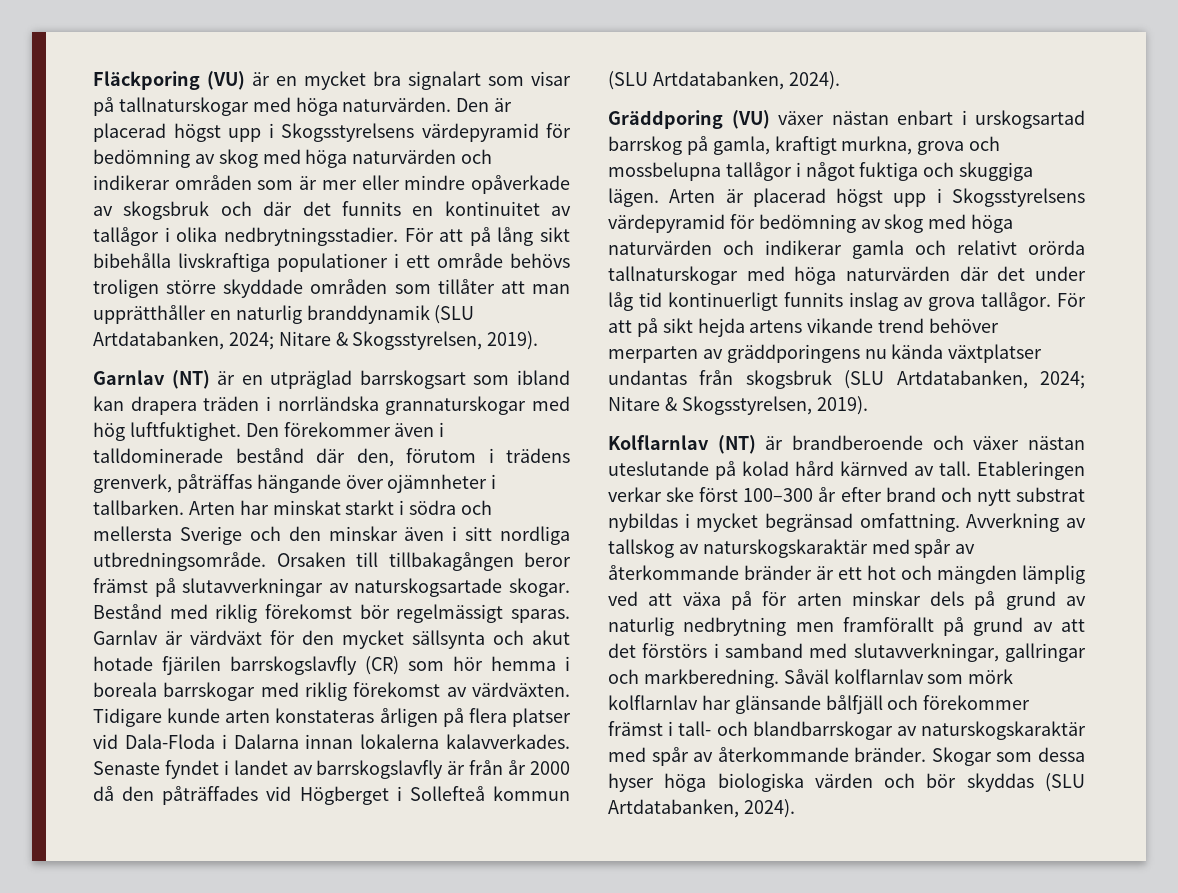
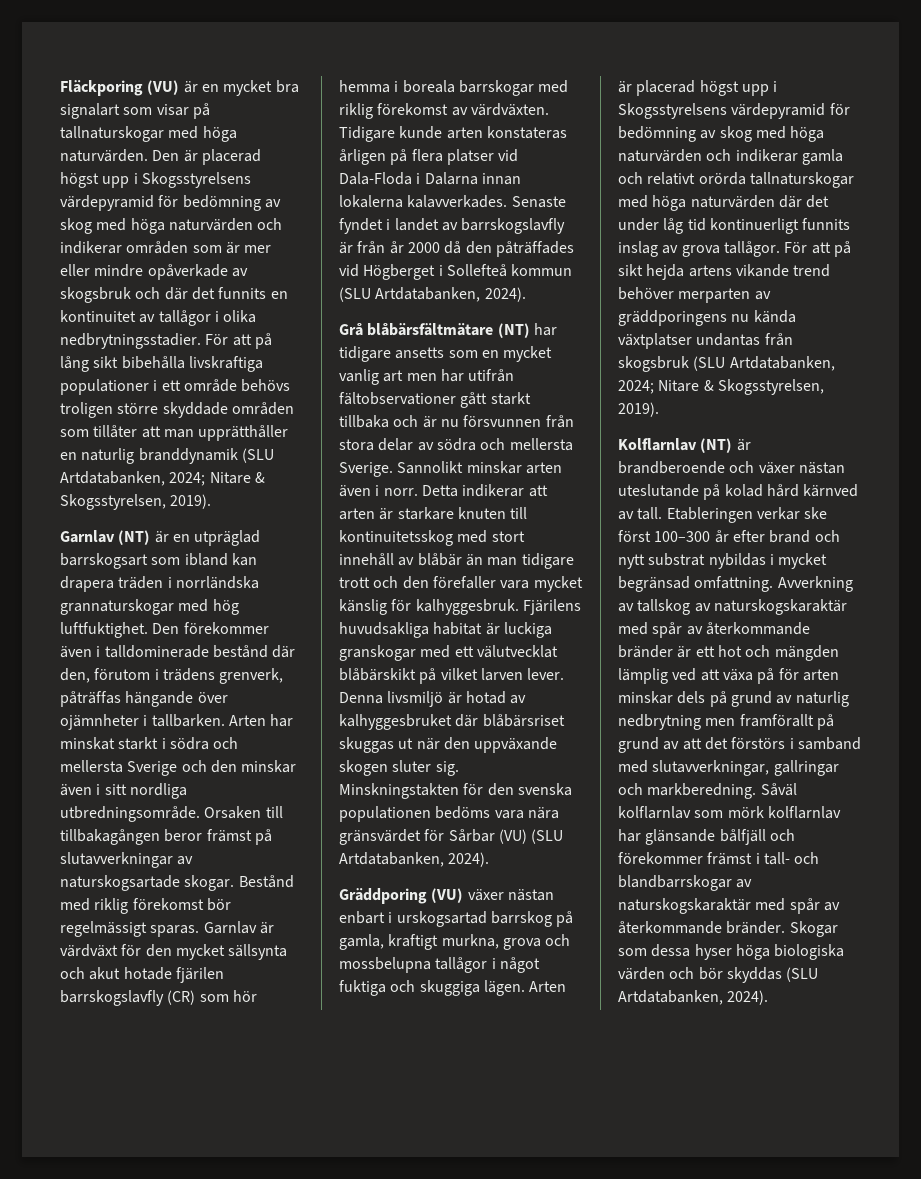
(840, 80) none -> [339,323,557,338] [339,346,553,362] [339,369,515,385] [339,392,531,408] [339,415,574,428] [339,438,573,451] [339,461,562,477] [339,484,548,497] [339,507,528,520] [339,530,525,546] [339,553,574,569] [339,576,583,592] [339,599,581,615] [339,622,552,638] [339,645,558,661] [339,668,565,684] [339,691,527,707] [339,714,565,730] [339,737,558,753] [339,760,459,776] [339,783,572,799] [339,806,559,822] [339,829,564,845] [339,852,490,867] // Grå blåbärsfältmätare (NT) har tidigare ansetts som en mycket vanlig art men har utifrån fältobservationer gått starkt tillbaka och är nu försvunnen från stora delar av södra och mellersta Sverige. Sannolikt minskar arten även i norr. Detta indikerar att arten är starkare knuten till kontinuitetsskog med stort innehåll av blåbär än man tidigare trott och den förefaller vara mycket känslig för kalhyggesbruk. Fjärilens huvudsakliga habitat är luckiga granskogar med ett välutvecklat blåbärskikt på vilket larven lever. Denna livsmiljö är hotad av kalhyggesbruket där blåbärsriset skuggas ut när den uppväxande skogen sluter sig. Minskningstakten för den svenska populationen bedöms vara nära gränsvärdet för Sårbar (VU) (SLU Artdatabanken, 2024).

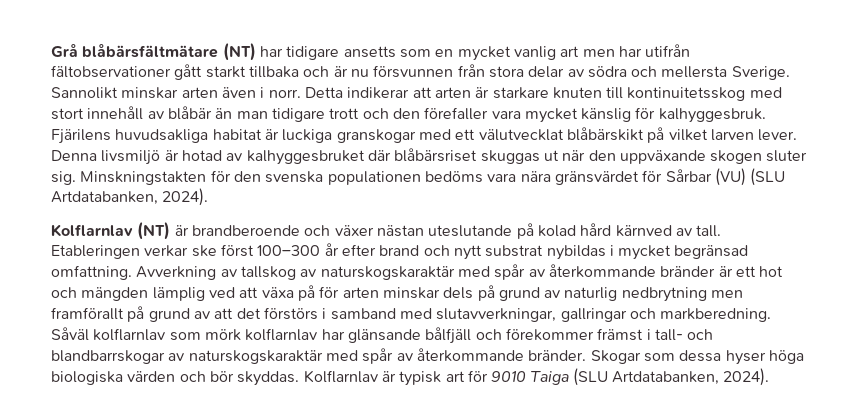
[60,80,299,96] [60,103,210,119] [60,126,237,142] [60,149,261,165] [60,172,251,188] [60,195,281,211] [60,218,283,234] [60,241,272,254] [60,264,248,280] [60,287,288,303] [60,310,257,326] [60,333,272,349] [60,356,263,372] [60,379,291,395] [60,402,294,418] [60,425,289,441] [60,448,274,464] [60,471,265,486] [60,494,212,510] [60,530,261,546] [60,553,257,569] [60,576,259,592] [60,599,239,615] [60,622,269,638] [60,645,296,658] [60,668,284,684] [60,691,228,707] [60,714,294,730] [60,737,239,750] [60,760,297,776] [60,783,187,799] [60,806,283,822] [60,829,272,845] [60,852,194,868] [60,875,294,891] [60,898,231,914] [60,921,274,937] [60,944,288,960] [60,967,224,983] [60,990,257,1006] [339,80,569,96] [339,103,549,119] [339,126,567,142] [339,149,519,165] [339,172,521,185] [339,195,566,208] [339,218,566,234] [339,241,574,257] [339,264,573,280] [339,287,526,302] Fläckporing (VU) är en mycket bra signalart som visar på tallnaturskogar med höga naturvärden. Den är placerad högst upp i Skogsstyrelsens värdepyramid för bedömning av skog med höga naturvärden och indikerar områden som är mer eller mindre opåverkade av skogsbruk och där det funnits en kontinuitet av tallågor i olika nedbrytningsstadier. För att på lång sikt bibehålla livskraftiga populationer i ett område behövs troligen större skyddade områden som tillåter att man upprätthåller en naturlig branddynamik (SLU Artdatabanken, 2024; Nitare & Skogsstyrelsen, 2019). // Garnlav (NT) är en utpräglad barrskogsart som ibland kan drapera träden i norrländska grannaturskogar med hög luftfuktighet. Den förekommer även i talldominerade bestånd där den, förutom i trädens grenverk, påträffas hängande över ojämnheter i tallbarken. Arten har minskat starkt i södra och mellersta Sverige och den minskar även i sitt nordliga utbredningsområde. Orsaken till tillbakagången beror främst på slutavverkningar av naturskogsartade skogar. Bestånd med riklig förekomst bör regelmässigt sparas. Garnlav är värdväxt för den mycket sällsynta och akut hotade fjärilen barrskogslavfly (CR) som hör hemma i boreala barrskogar med riklig förekomst av värdväxten. Tidigare kunde arten konstateras årligen på flera platser vid Dala-Floda i Dalarna innan lokalerna kalavverkades. Senaste fyndet i landet av barrskogslavfly är från år 2000 då den påträffades vid Högberget i Sollefteå kommun (SLU Artdatabanken, 2024). // -> (51, 50) none
[339,888,554,904] [339,911,574,927] [339,934,571,950] [339,957,540,973] [339,980,567,996] [618,80,778,96] [618,103,850,119] [618,126,825,142] [618,149,843,165] [618,172,854,188] [618,195,830,211] [618,218,851,234] [618,241,851,257] [618,264,831,280] [618,287,771,303] [618,310,796,326] [618,333,793,349] [618,356,835,372] [618,379,824,395] [618,402,659,417] // Gräddporing (VU) växer nästan enbart i urskogsartad barrskog på gamla, kraftigt murkna, grova och mossbelupna tallågor i något fuktiga och skuggiga lägen. Arten är placerad högst upp i Skogsstyrelsens värdepyramid för bedömning av skog med höga naturvärden och indikerar gamla och relativt orörda tallnaturskogar med höga naturvärden där det under låg tid kontinuerligt funnits inslag av grova tallågor. För att på sikt hejda artens vikande trend behöver merparten av gräddporingens nu kända växtplatser undantas från skogsbruk (SLU Artdatabanken, 2024; Nitare & Skogsstyrelsen, 2019). -> (209, 197) none
[726,967,782,983] skyddas -> [237,370,569,386] skyddas. Kolflarnlav är typisk art för 9010 Taiga

